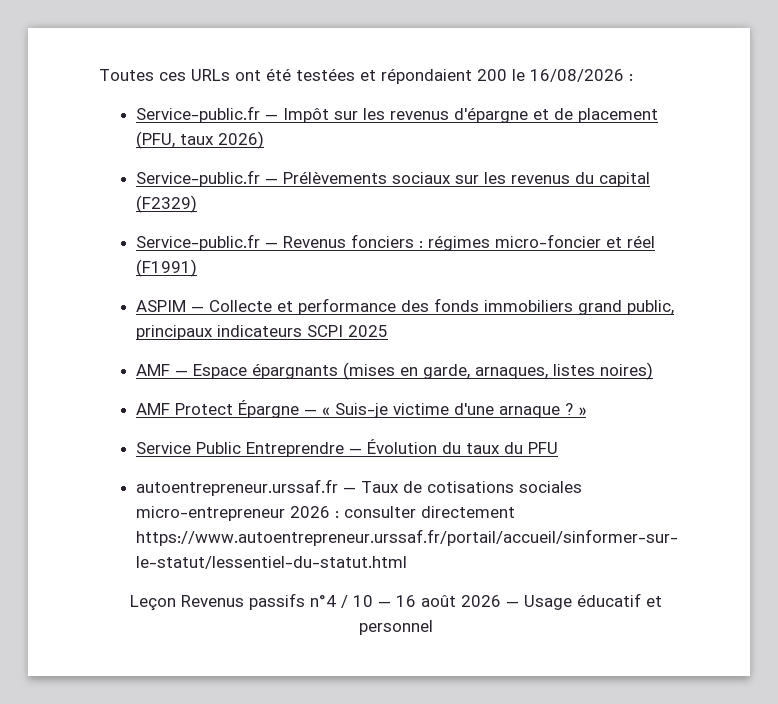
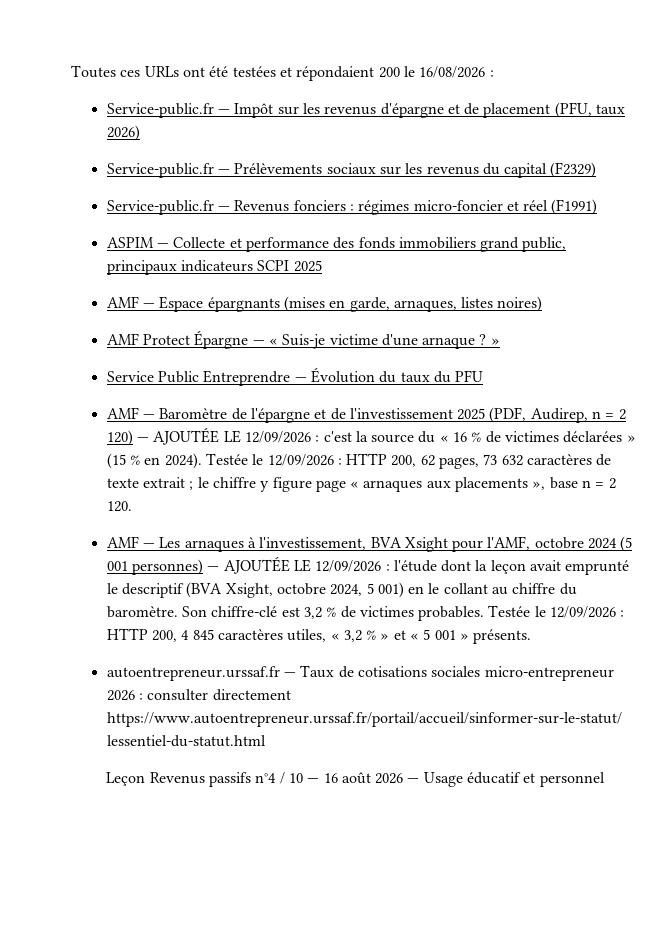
(559, 448) none -> [106,407,626,423] [106,428,636,446] [106,453,612,469] [106,477,616,492] [106,501,132,512] [106,536,633,552] [106,557,630,575] [106,582,577,598] [106,605,625,621] [106,628,532,644] // AMF — Baromètre de l'épargne et de l'investissement 2025 (PDF, Audirep, n = 2 120) — AJOUTÉE LE 12/09/2026 : c'est la source du « 16 % de victimes déclarées » (15 % en 2024). Testée le 12/09/2026 : HTTP 200, 62 pages, 73 632 caractères de texte extrait ; le chiffre y figure page « arnaques aux placements », base n = 2 120. // AMF — Les arnaques à l'investissement, BVA Xsight pour l'AMF, octobre 2024 (5 001 personnes) — AJOUTÉE LE 12/09/2026 : l'étude dont la leçon avait emprunté le descriptif (BVA Xsight, octobre 2024, 5 001) en le collant au chiffre du baromètre. Son chiffre-clé est 3,2 % de victimes probables. Testée le 12/09/2026 : HTTP 200, 4 845 caractères utiles, « 3,2 % » et « 5 001 » présents.

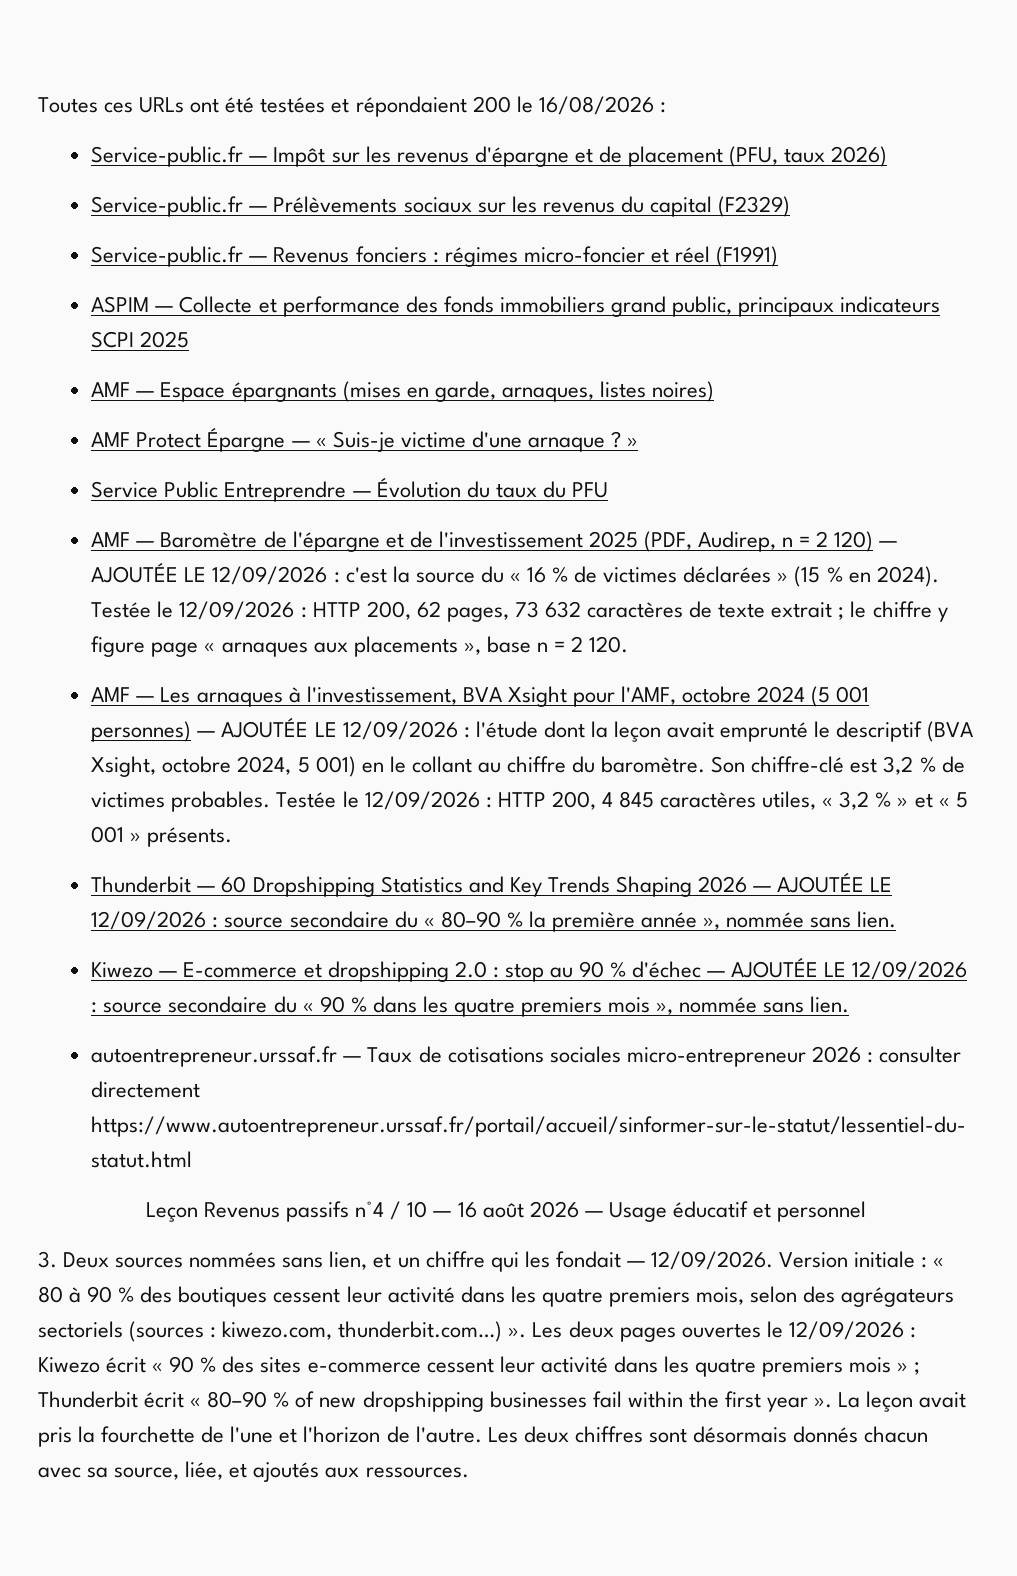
(532, 636) none -> [91,872,893,897] [91,911,897,932] [91,957,968,982] [91,996,850,1017] // Thunderbit — 60 Dropshipping Statistics and Key Trends Shaping 2026 — AJOUTÉE LE 12/09/2026 : source secondaire du « 80–90 % la première année », nommée sans lien. // Kiwezo — E-commerce et dropshipping 2.0 : stop au 90 % d'échec — AJOUTÉE LE 12/09/2026 : source secondaire du « 90 % dans les quatre premiers mois », nommée sans lien.
(605, 779) none -> [38,1251,945,1272] [38,1286,955,1307] [38,1321,916,1342] [38,1356,921,1377] [38,1391,967,1412] [38,1426,929,1447] [38,1461,469,1482] // 3. Deux sources nommées sans lien, et un chiffre qui les fondait — 12/09/2026. Version initiale : « 80 à 90 % des boutiques cessent leur activité dans les quatre premiers mois, selon des agrégateurs sectoriels (sources : kiwezo.com, thunderbit.com…) ». Les deux pages ouvertes le 12/09/2026 : Kiwezo écrit « 90 % des sites e-commerce cessent leur activité dans les quatre premiers mois » ; Thunderbit écrit « 80–90 % of new dropshipping businesses fail within the first year ». La leçon avait pris la fourchette de l'une et l'horizon de l'autre. Les deux chiffres sont désormais donnés chacun avec sa source, liée, et ajoutés aux ressources.

